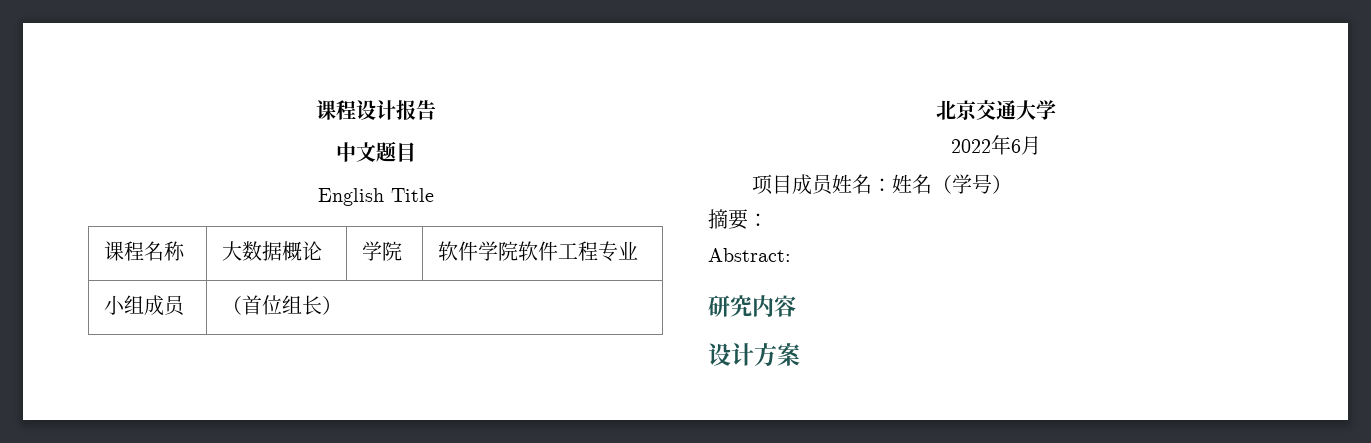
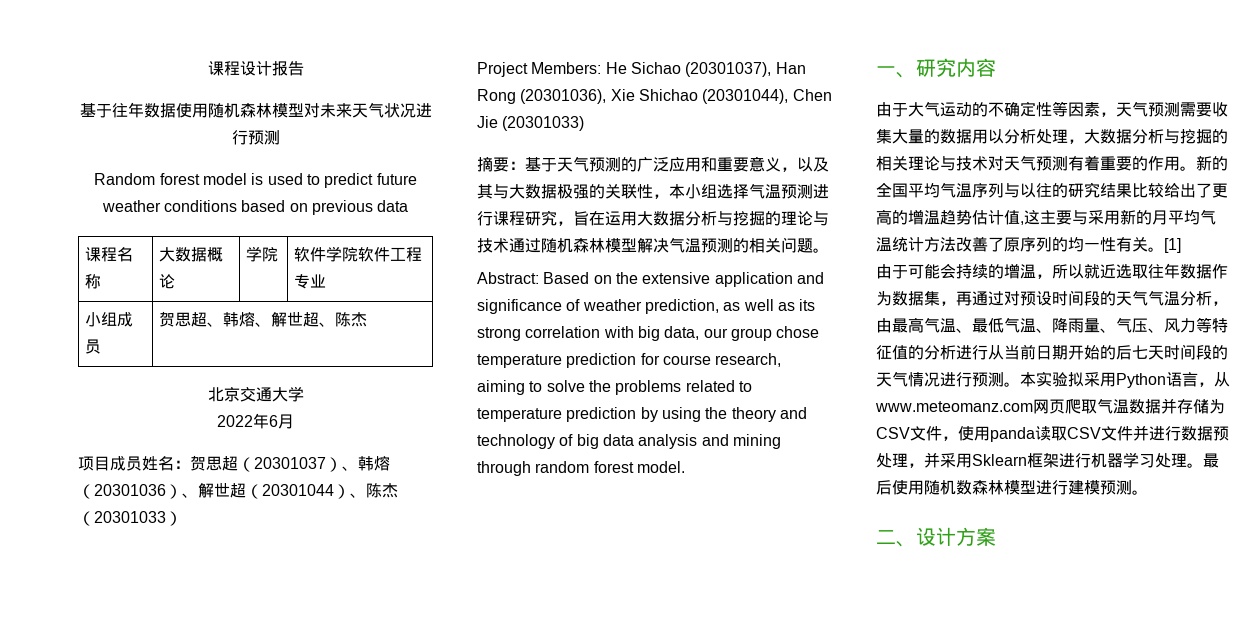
[335,141,416,162] [317,188,434,206] 中文题目 // English Title -> [79,102,432,118] [231,130,280,145] [94,173,417,188] [101,200,409,215] 基于往年数据使用随机森林模型对未来天气状况进行预测 // Random forest model is used to predict future weather conditions based on previous data
[221,295,342,315] （首位组长） -> [159,311,368,327] 贺思超、韩熔、解世超、陈杰
[891,174,1012,194] [708,209,768,230] [708,248,791,262] [708,295,796,317] 姓名（学号） // 摘要： // Abstract: // 研究内容 // -> [190,455,390,472] [78,483,398,499] [78,511,182,526] [477,62,806,77] [477,89,832,104] [477,116,585,131] [477,156,829,172] [477,183,829,199] [477,210,829,226] [477,237,829,253] [477,272,824,287] [477,299,816,314] [477,326,820,341] [477,353,782,368] [477,380,752,395] [477,407,807,422] [477,434,781,449] [477,461,685,476] [876,58,996,78] [876,101,1228,117] [876,129,1228,144] [876,155,1228,171] [876,182,1228,198] [876,209,1216,225] [876,237,1181,253] [876,263,1228,279] [876,290,1228,306] [876,317,1228,333] [876,344,1228,360] [876,371,1230,388] [875,398,1225,414] [876,425,1229,442] [876,452,1219,468] [876,480,1148,495] [876,530,916,547] 贺思超（20301037）、韩熔（20301036）、解世超（20301044）、陈杰（20301033） // Project Members: He Sichao (20301037), Han Rong (20301036), Xie Shichao (20301044), Chen Jie (20301033) // 摘要：基于天气预测的广泛应用和重要意义，以及其与大数据极强的关联性，本小组选择气温预测进行课程研究，旨在运用大数据分析与挖掘的理论与技术通过随机森林模型解决气温预测的相关问题。 // Abstract: Based on the extensive application and significance of weather prediction, as well as its strong correlation with big data, our group chose temperature prediction for course research, aiming to solve the problems related to temperature prediction by using the theory and technology of big data analysis and mining through random forest model. // 一、研究内容 // 由于大气运动的不确定性等因素，天气预测需要收集大量的数据用以分析处理，大数据分析与挖掘的相关理论与技术对天气预测有着重要的作用。新的全国平均气温序列与以往的研究结果比较给出了更高的增温趋势估计值,这主要与采用新的月平均气温统计方法改善了原序列的均一性有关。[1] // 由于可能会持续的增温，所以就近选取往年数据作为数据集，再通过对预设时间段的天气气温分析，由最高气温、最低气温、降雨量、气压、风力等特征值的分析进行从当前日期开始的后七天时间段的天气情况进行预测。本实验拟采用Python语言，从www.meteomanz.com网页爬取气温数据并存储为CSV文件，使用panda读取CSV文件并进行数据预处理，并采用Sklearn框架进行机器学习处理。最后使用随机数森林模型进行建模预测。 // 二、

